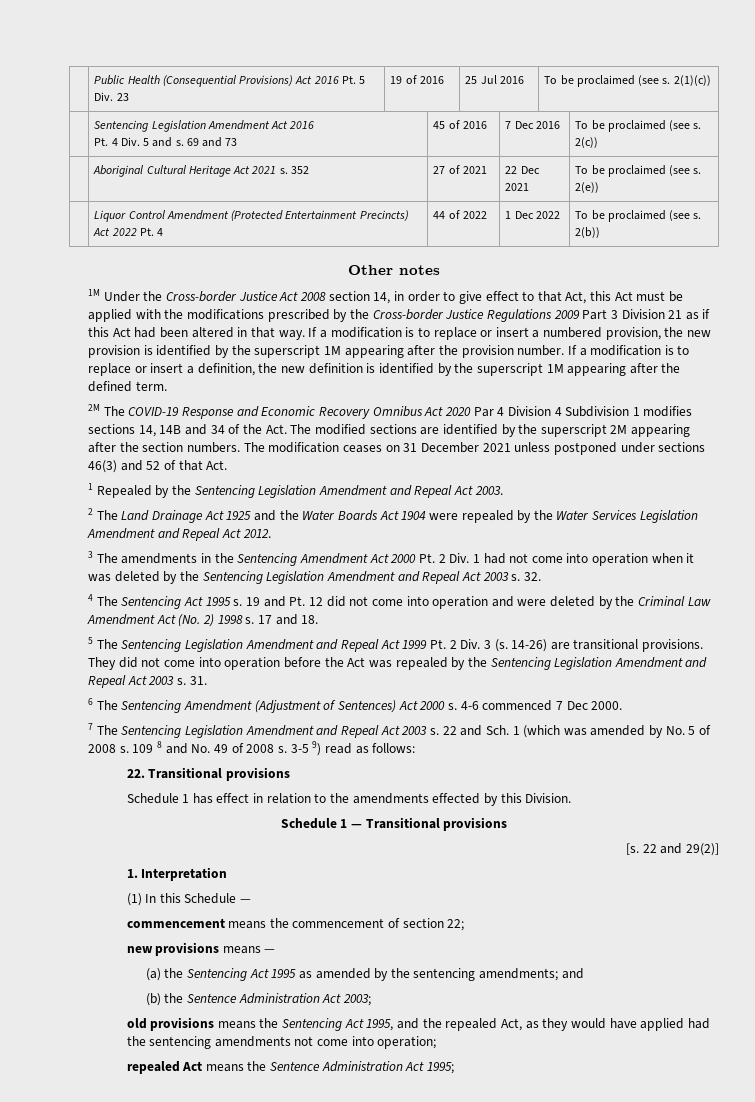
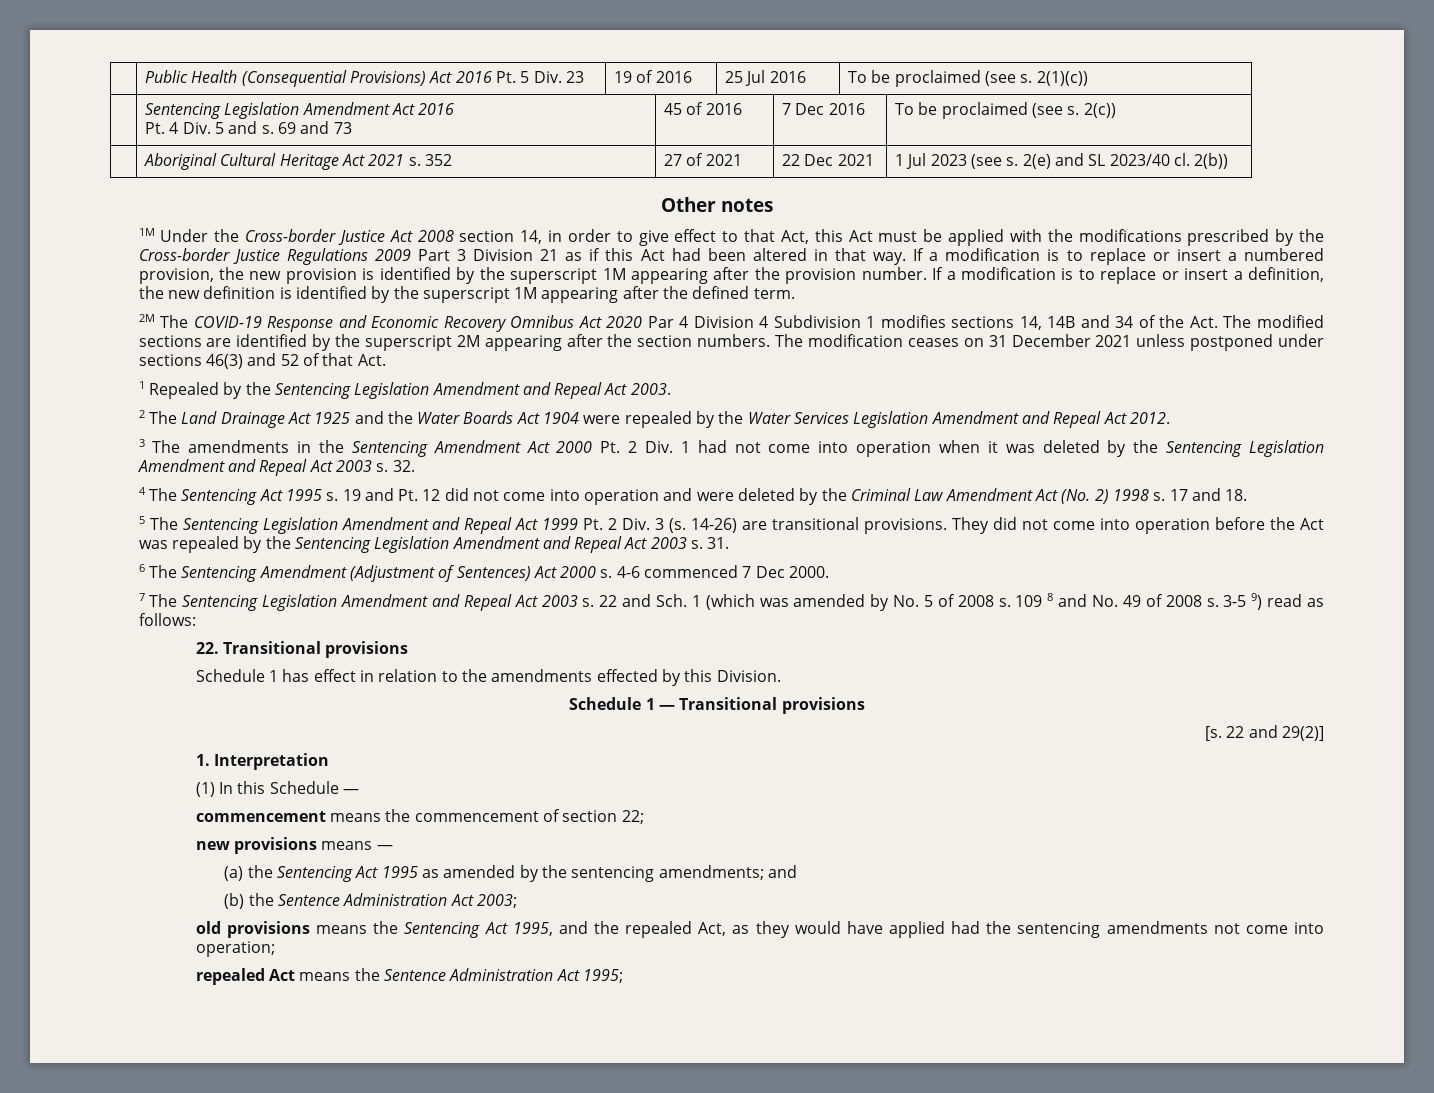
[575,165,702,177] [575,182,600,193] [94,210,409,222] [93,228,164,236] [433,210,487,219] [505,211,560,219] [575,210,702,222] To be proclaimed (see s. 2(e)) // | Liquor Control Amendment (Protected Entertainment Precincts) Act 2022 Pt. 4 | 44 of 2022 | 1 Dec 2022 | To be proclaimed (see s. -> [895,153,1190,169] 1 Jul 2023 (see s. 2(e) and SL 2023/40 cl.

